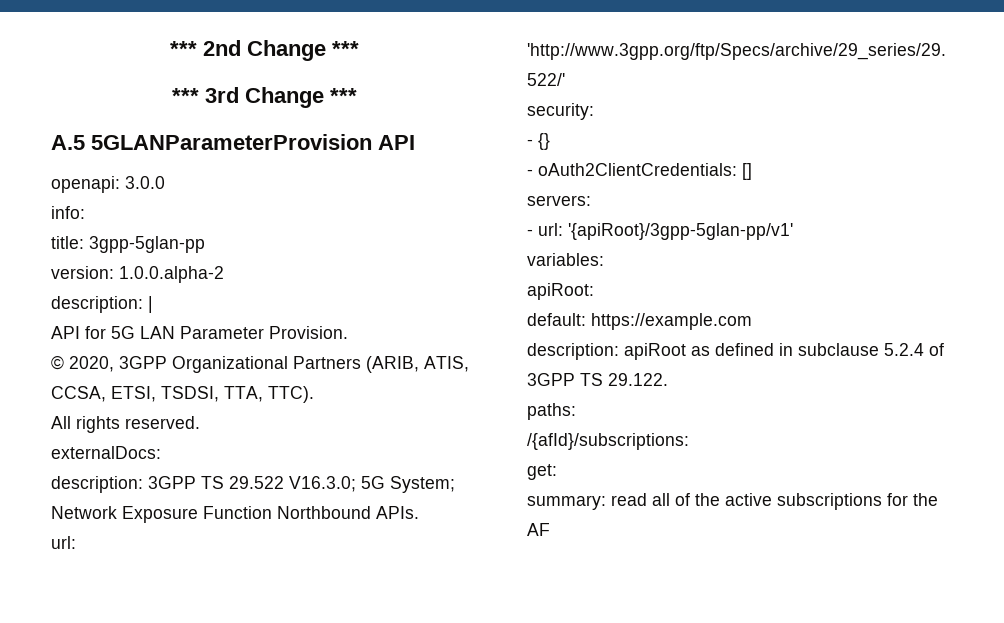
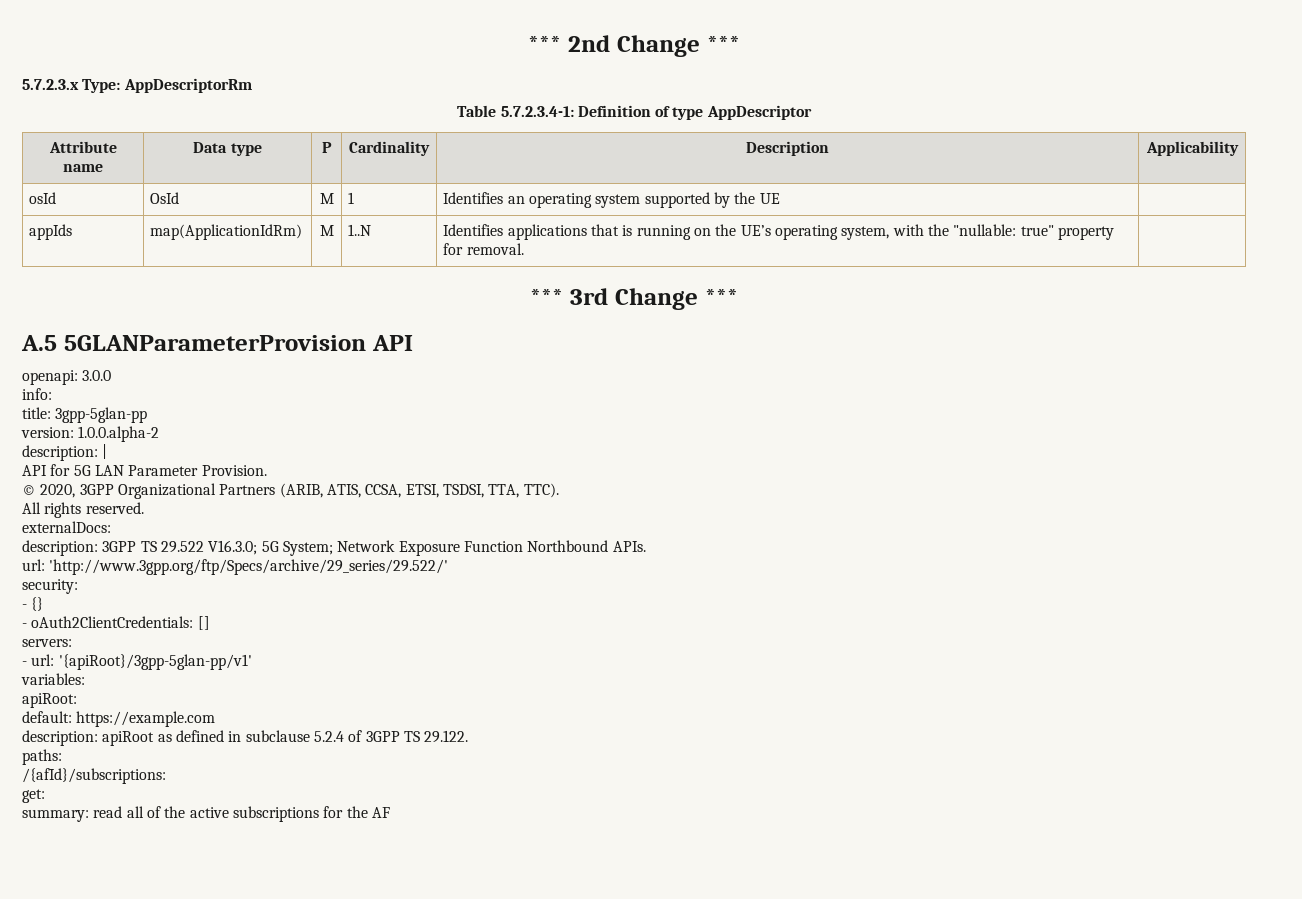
(359, 48) none -> [22,78,252,93] [457,105,812,120] [48,141,117,153] [63,164,103,172] [193,142,262,156] [322,142,332,153] [349,141,430,156] [746,141,829,156] [1145,141,1239,156] [29,192,57,204] [150,192,180,204] [319,193,334,204] [348,192,355,204] [443,192,780,208] [29,224,73,240] [150,224,303,240] [319,225,334,236] [348,224,372,236] [443,224,1114,240] [443,243,524,255] // 5.7.2.3.x Type: AppDescriptorRm // Table 5.7.2.3.4-1: Definition of type AppDescriptor // Attribute name | Data type | P | Cardinality | Description | Applicability // osId | OsId | M | 1 | Identifies an operating system supported by the UE | // appIds | map(ApplicationIdRm) | M | 1..N | Identifies applications that is running on the UE’s operating system, with the "nullable: true" property for removal. |

